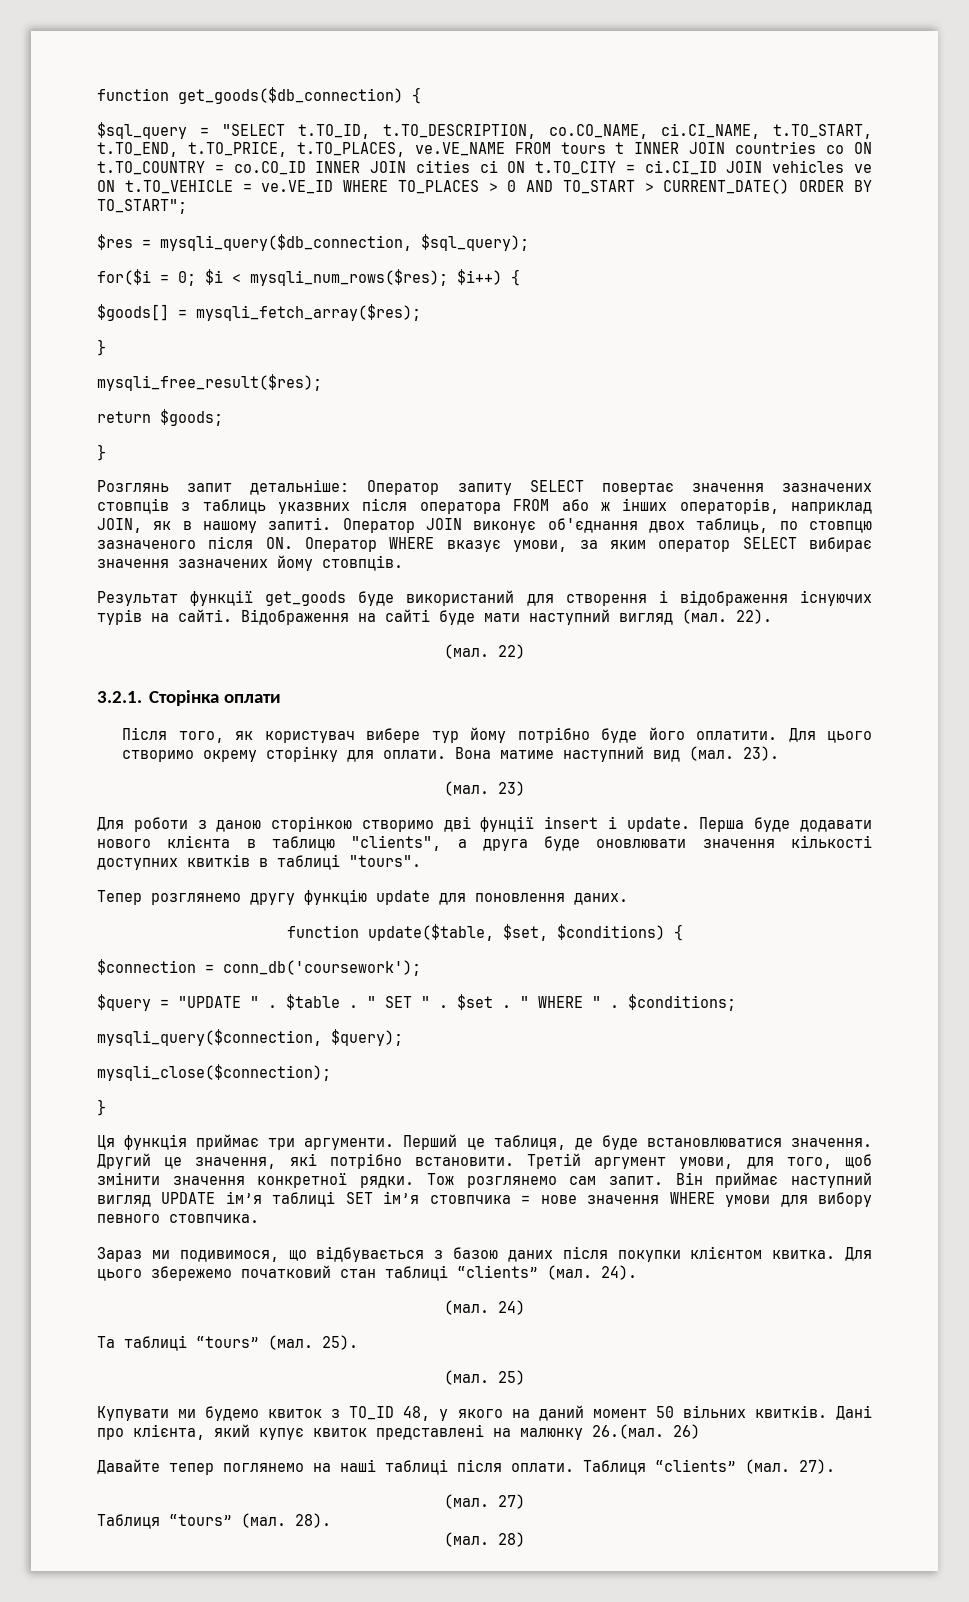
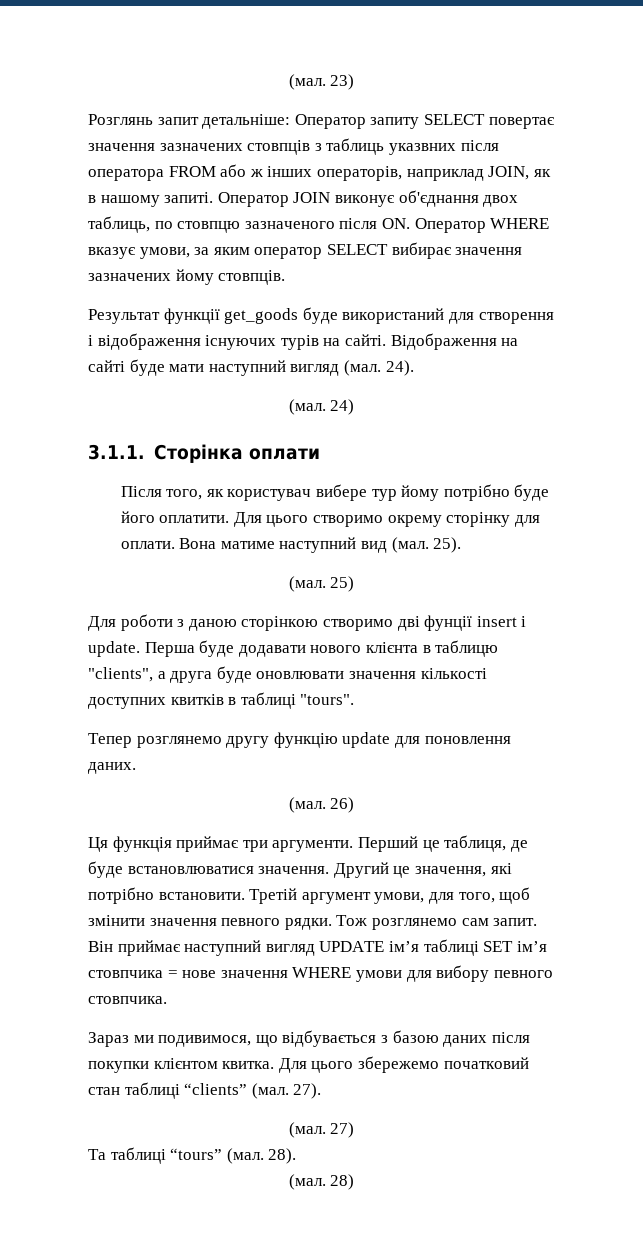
[97,87,421,104] [97,122,872,139] [97,141,872,157] [97,160,872,175] [97,179,872,194] [97,199,187,214] [97,234,529,251] [97,269,520,286] [97,304,421,321] [97,339,106,356] [97,374,322,391] [97,409,223,426] [97,444,106,461] function get_goods($db_connection) { // $sql_query = "SELECT t.TO_ID, t.TO_DESCRIPTION, co.CO_NAME, ci.CI_NAME, t.TO_START, t.TO_END, t.TO_PRICE, t.TO_PLACES, ve.VE_NAME FROM tours t INNER JOIN countries co ON t.TO_COUNTRY = co.CO_ID INNER JOIN cities ci ON t.TO_CITY = ci.CI_ID JOIN vehicles ve ON t.TO_VEHICLE = ve.VE_ID WHERE TO_PLACES > 0 AND TO_START > CURRENT_DATE() ORDER BY TO_START"; // $res = mysqli_query($db_connection, $sql_query); // for($i = 0; $i < mysqli_num_rows($res); $i++) { // $goods[] = mysqli_fetch_array($res); // } // mysqli_free_result($res); // return $goods; // } -> [288,74,355,90] (мал. 23)
[736,609,772,624] [444,644,525,659] [97,691,142,703] 22). // (мал. 22) // 3.2.1. -> [385,360,414,376] [288,399,355,415] [88,444,145,460] 24). // (мал. 24) // 3.1.1.
[743,746,780,761] [444,781,525,796] 23). // (мал. 23) -> [433,537,462,553] [288,576,355,592] 25). // (мал. 25)
[286,924,683,941] [97,959,421,976] [97,994,736,1011] [97,1029,403,1046] [97,1064,331,1081] [97,1099,106,1116] function update($table, $set, $conditions) { // $connection = conn_db('coursework'); // $query = "UPDATE " . $table . " SET " . $set . " WHERE " . $conditions; // mysqli_query($connection, $query); // mysqli_close($connection); // } -> [288,797,355,813] (мал. 26)
[257,1172,348,1188] конкретної -> [221,918,281,926] певного
[601,1265,637,1280] [444,1300,525,1315] [97,1335,358,1351] [444,1370,525,1385] [97,1405,873,1421] [97,1424,700,1440] [97,1459,790,1475] 24). // (мал. 24) // Та таблиці “tours” (мал. 25). // (мал. 25) // Купувати ми будемо квиток з TO_ID 48, у якого на даний момент 50 вільних квитків. Дані про клієнта, який купує квиток представлені на малюнку 26.(мал. 26) // Давайте тепер поглянемо на наші таблиці після оплати. Таблиця “clients” (мал. -> (289, 1091) none
[97,1514,160,1529] Таблиця -> [88,1147,166,1164] Та таблиці

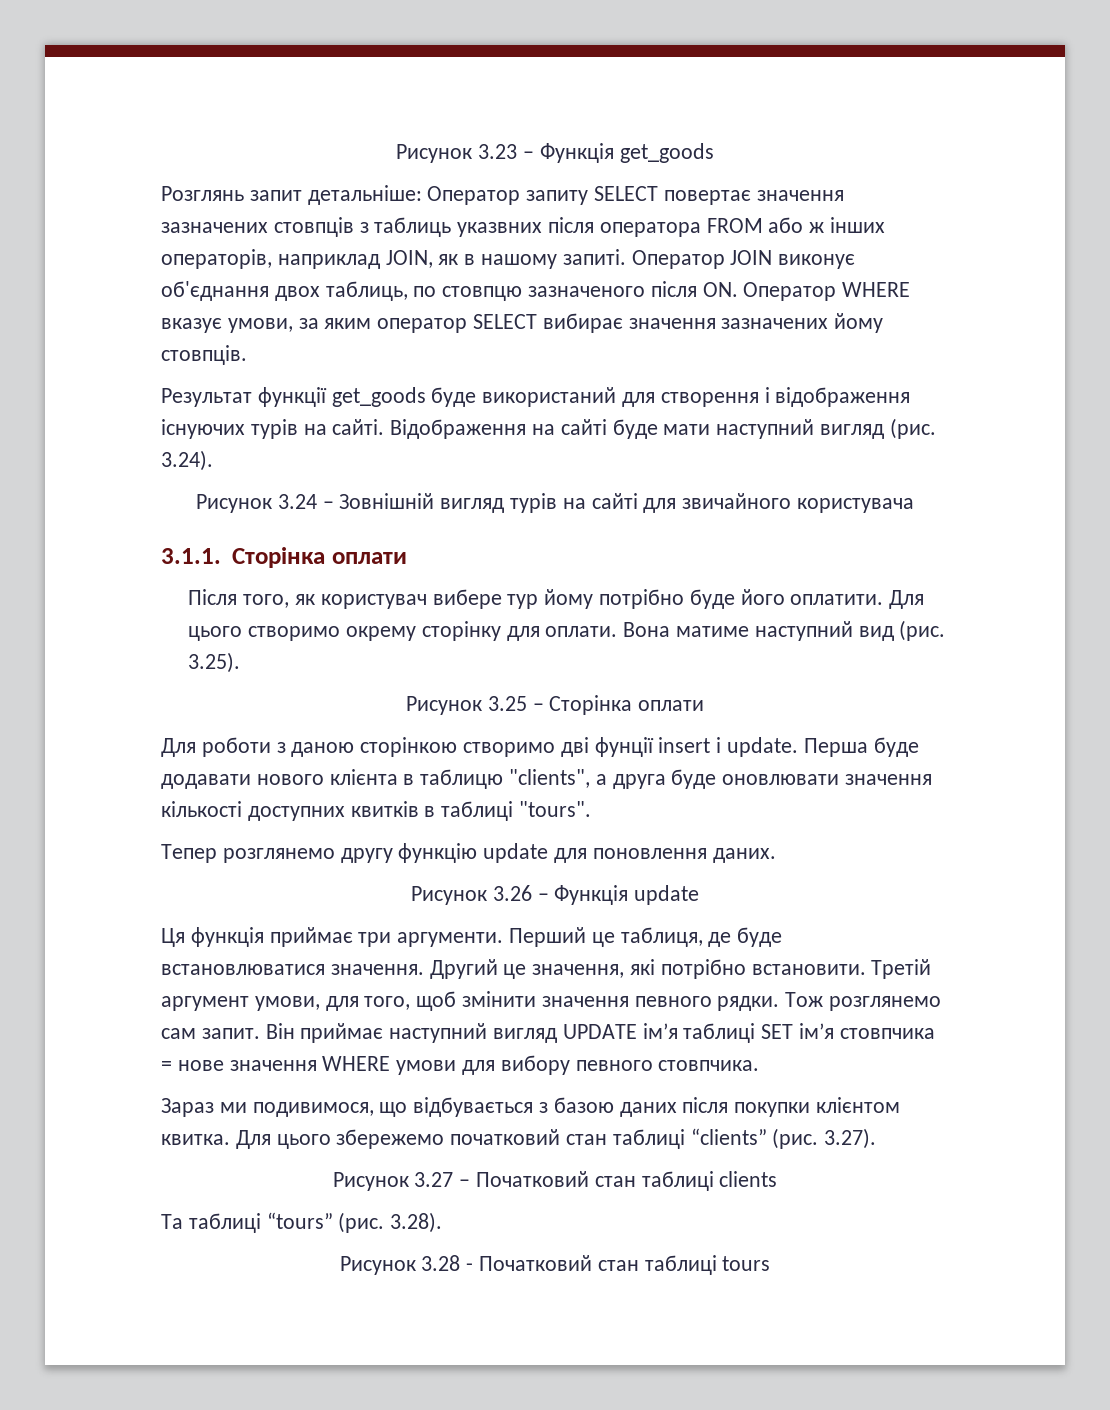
[288,74,355,90] (мал. 23) -> [396,143,714,163] Рисунок 3.23 – Функція get_goods
[343,360,414,376] [288,399,355,415] (мал. 24). // (мал. 24) -> [889,418,936,439] [161,450,213,471] [195,493,915,513] (рис. 3.24). // Рисунок 3.24 – Зовнішній вигляд турів на сайті для звичайного користувача
[391,537,462,553] [288,576,355,592] (мал. 25). // (мал. 25) -> [899,620,946,641] [188,652,241,673] [405,695,705,715] (рис. 3.25). // Рисунок 3.25 – Сторінка оплати
[288,797,355,813] (мал. 26) -> [410,885,700,905] Рисунок 3.26 – Функція update
[251,1083,322,1099] [288,1122,355,1138] [88,1147,297,1164] [288,1174,355,1190] (мал. 27). // (мал. 27) // Та таблиці “tours” (мал. 28). // (мал. 28) -> [772,1128,877,1149] [332,1171,778,1191] [161,1212,443,1233] [339,1255,771,1275] (рис. 3.27). // Рисунок 3.27 – Початковий стан таблиці clients // Та таблиці “tours” (рис. 3.28). // Рисунок 3.28 - Початковий стан таблиці tours

